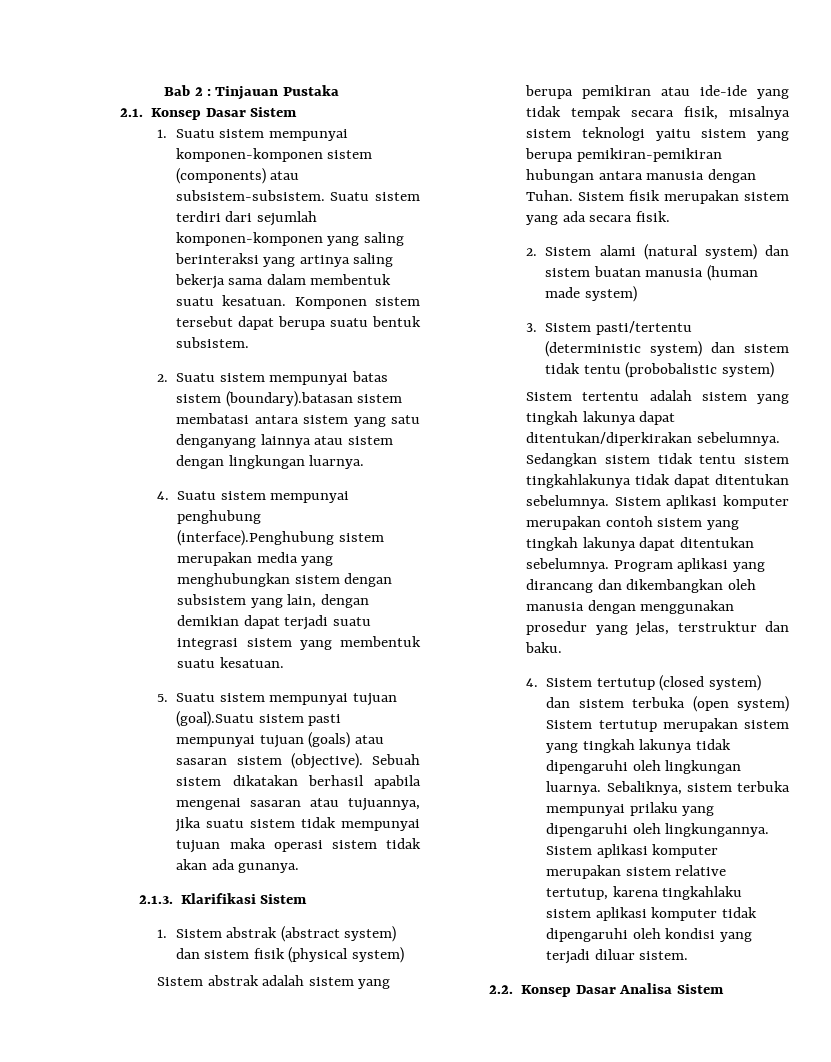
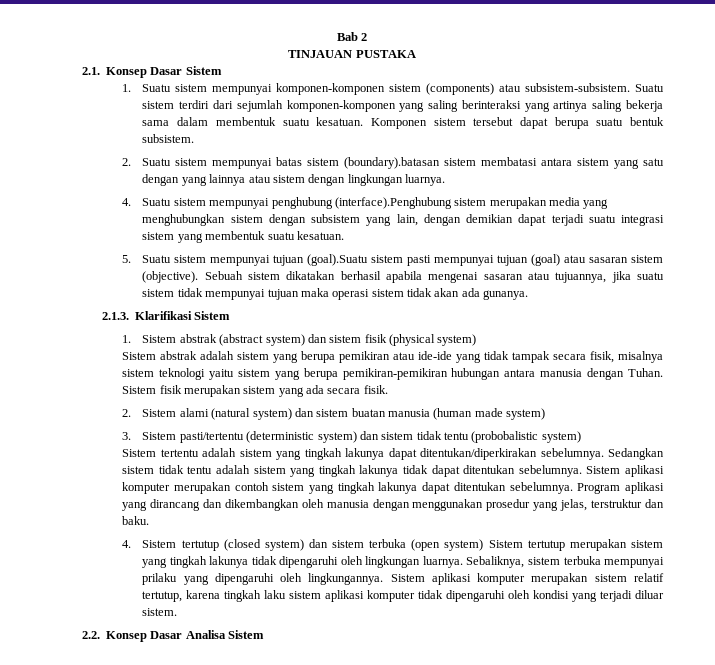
[207,85,339,100] : Tinjauan Pustaka -> [288,50,416,58] // TINJAUAN PUSTAKA
[176,434,257,448] denganyang -> [142,174,207,186] dengan yang
[308,732,351,748] (goals) -> [531,254,561,266] (goal)
[571,106,622,120] tempak -> [512,351,551,363] tampak
[744,455,789,464] [526,474,632,488] sistem tingkahlakunya -> [215,465,399,477] adalah sistem yang tingkah lakunya
[675,865,727,876] relative -> [634,573,664,582] relatif
[662,886,743,900] tingkahlaku -> [224,590,287,602] tingkah laku

